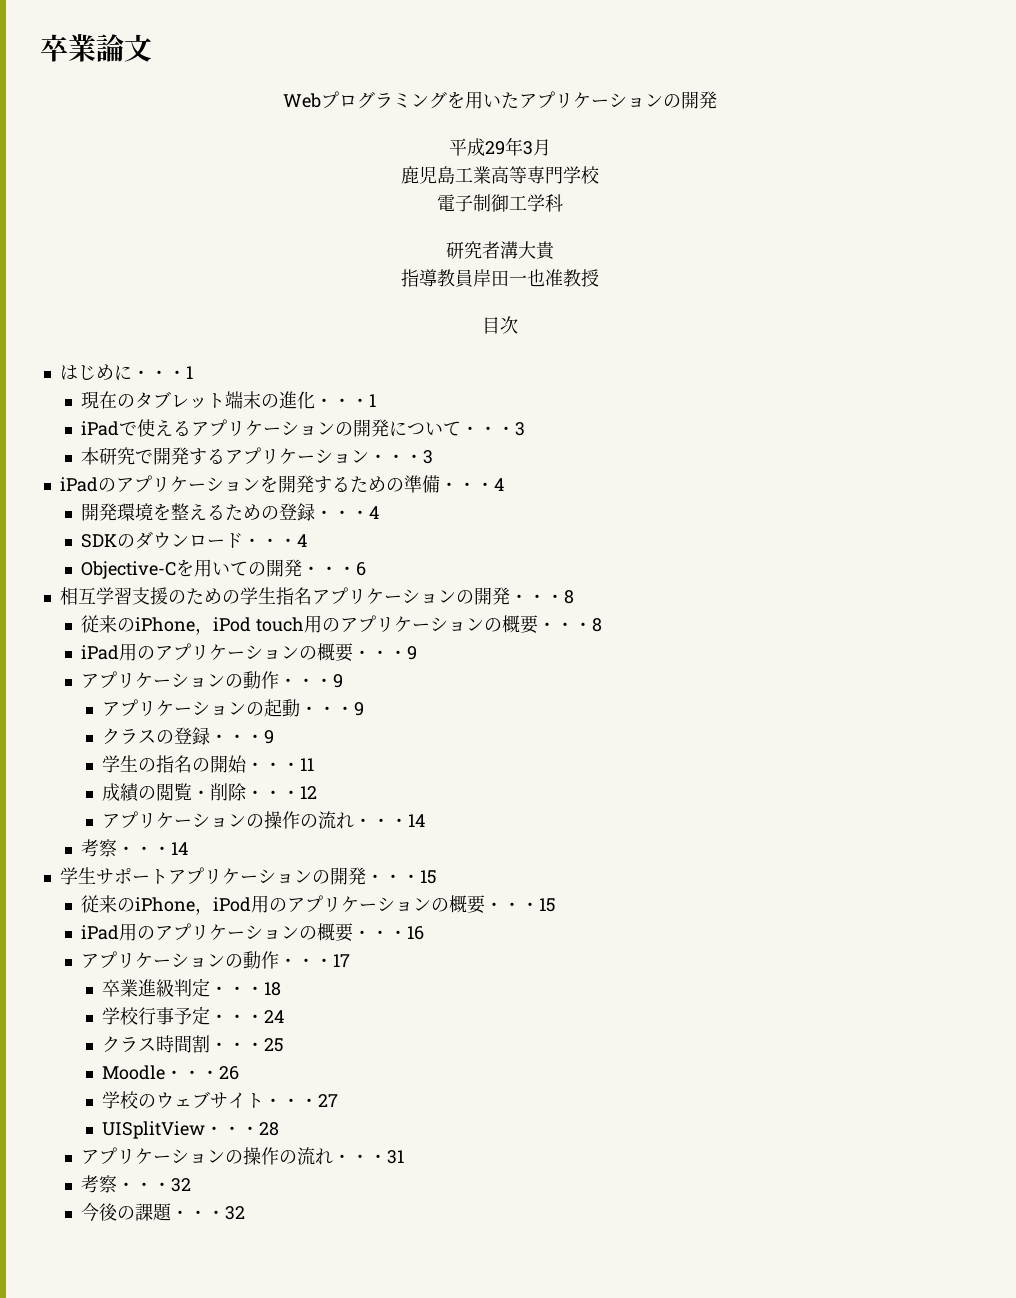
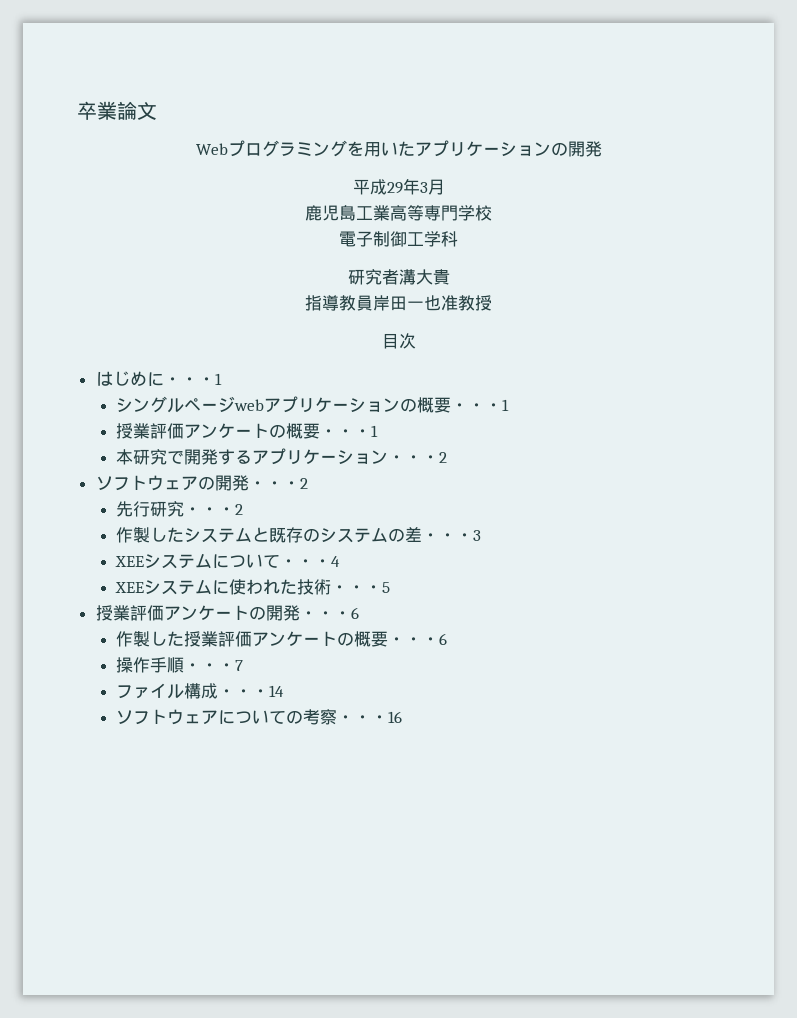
[80,391,376,409] [80,419,525,437] 現在のタブレット端末の進化・・・1 // iPadで使えるアプリケーションの開発について・・・3 -> [116,396,510,413] [116,423,379,439] シングルページwebアプリケーションの概要・・・1 // 授業評価アンケートの概要・・・1
[422,450,433,464] [59,475,504,493] [80,503,379,521] [80,531,307,549] [80,559,366,579] [59,587,574,605] [80,615,602,635] [80,643,417,662] [80,671,343,689] [101,699,364,717] [101,727,274,745] [101,755,314,773] [101,783,317,802] [101,811,425,829] [80,839,188,857] [59,867,437,885] [80,895,556,915] [80,923,424,942] [80,951,350,969] [101,978,281,997] [101,1006,284,1025] [101,1035,284,1053] [101,1065,239,1080] [101,1091,338,1109] [101,1121,279,1139] [80,1147,404,1165] [80,1175,191,1193] [80,1203,245,1222] 3 // iPadのアプリケーションを開発するための準備・・・4 // 開発環境を整えるための登録・・・4 // SDKのダウンロード・・・4 // Objective-Cを用いての開発・・・6 // 相互学習支援のための学生指名アプリケーションの開発・・・8 // 従来のiPhone，iPod touch用のアプリケーションの概要・・・8 // iPad用のアプリケーションの概要・・・9 // アプリケーションの動作・・・9 // アプリケーションの起動・・・9 // クラスの登録・・・9 // 学生の指名の開始・・・11 // 成績の閲覧・削除・・・12 // アプリケーションの操作の流れ・・・14 // 考察・・・14 // 学生サポートアプリケーションの開発・・・15 // 従来のiPhone，iPod用のアプリケーションの概要・・・15 // iPad用のアプリケーションの概要・・・16 // アプリケーションの動作・・・17 // 卒業進級判定・・・18 // 学校行事予定・・・24 // クラス時間割・・・25 // Moodle・・・26 // 学校のウェブサイト・・・27 // UISplitView・・・28 // アプリケーションの操作の流れ・・・31 // 考察・・・32 // 今後の課題・・・32 -> [439,452,448,463] [95,475,308,491] [116,501,244,517] [116,527,482,543] [115,553,341,569] [115,579,391,595] [95,605,359,621] [116,631,448,647] [116,657,244,673] [116,683,285,699] [116,709,403,725] 2 // ソフトウェアの開発・・・2 // 先行研究・・・2 // 作製したシステムと既存のシステムの差・・・3 // XEEシステムについて・・・4 // XEEシステムに使われた技術・・・5 // 授業評価アンケートの開発・・・6 // 作製した授業評価アンケートの概要・・・6 // 操作手順・・・7 // ファイル構成・・・14 // ソフトウェアについての考察・・・16

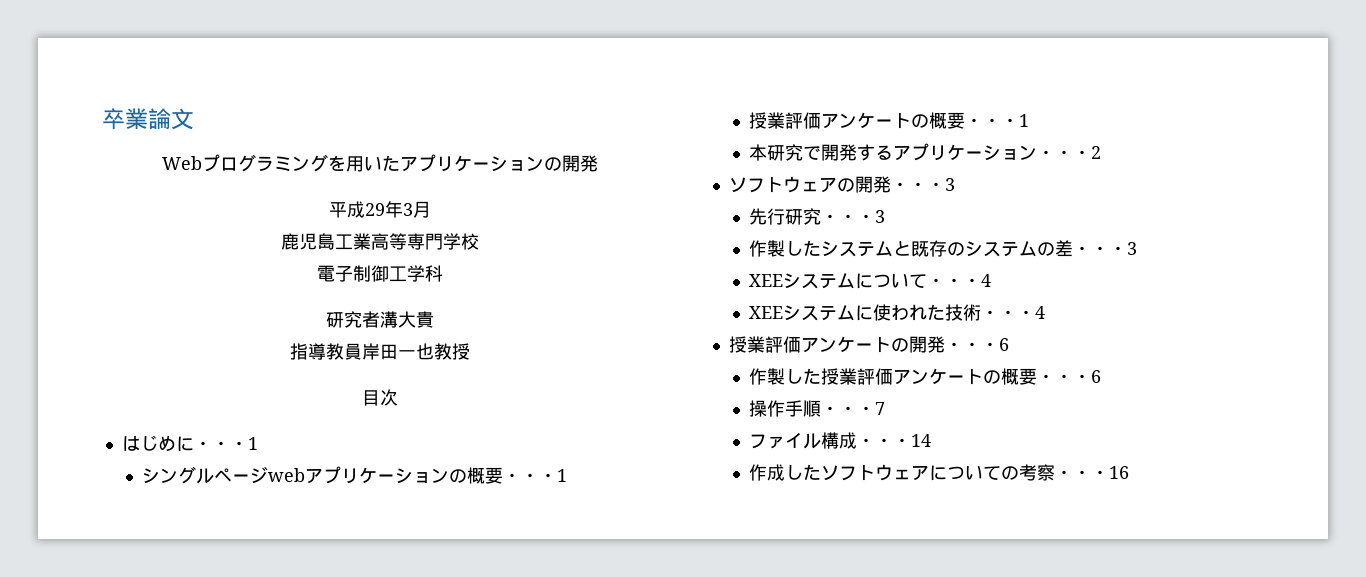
[441,295,458,311] 准 -> (434, 351) none
[299,478,308,489] 2 -> [944,178,955,191] 3
[235,504,244,515] 2 -> [875,210,886,223] 3
[382,582,391,593] 5 -> [1035,306,1046,319] 4
(285, 691) none -> [749,464,822,481] 作成した

